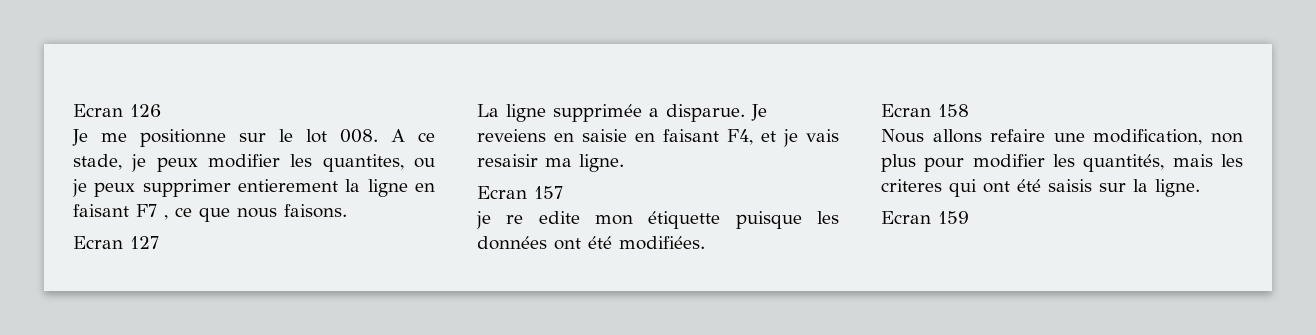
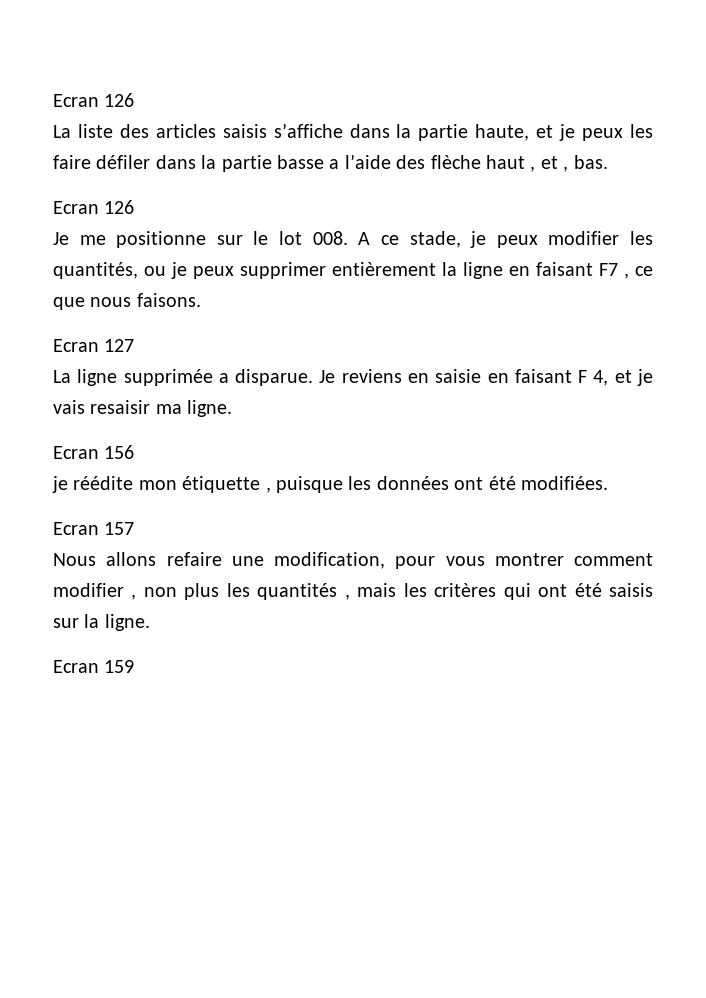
[73,104,161,117] Ecran 126 -> [53,93,135,107] [53,123,653,141] [53,154,608,172] [53,200,135,214] Ecran 126 // La liste des articles saisis s’affiche dans la partie haute, et je peux les faire défiler dans la partie basse a l’aide des flèche haut , et , bas. // Ecran 126
[322,154,404,172] quantites, -> [53,262,138,279] quantités,
[238,179,338,192] entierement -> [332,262,436,276] entièrement
[477,129,546,142] reveiens -> [341,369,402,383] reviens
[727,129,753,145] F4, -> [578,370,609,386] F 4,
[534,186,563,199] [476,211,580,229] 157 // je re edite -> [104,445,135,459] [52,476,134,493] 156 // je réédite
(721, 220) none -> [265,487,271,493] ,
[938,104,969,117] 158 -> [104,522,135,535] 157
[1211,133,1243,143] [881,154,1165,172] non plus pour modifier les quantités, -> [395,553,653,569] [53,583,350,600] pour vous montrer comment modifier , non plus les quantités ,
[881,179,942,192] criteres -> [434,583,497,597] critères

